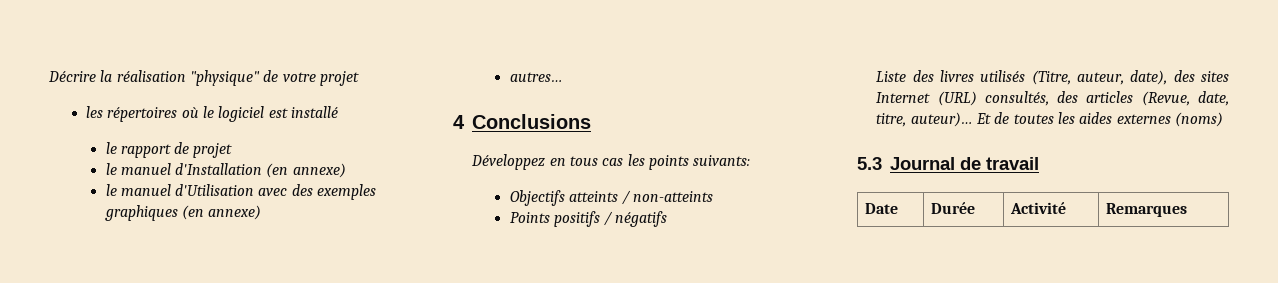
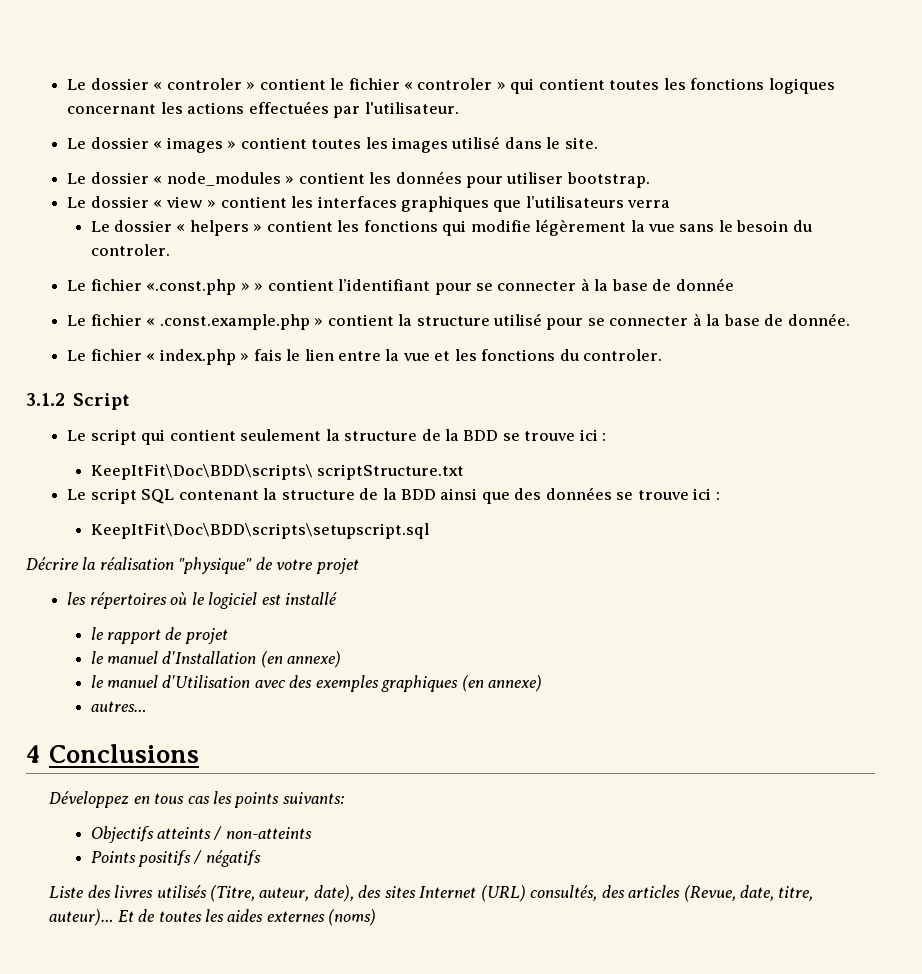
(48, 76) none -> [67,78,835,94] [67,101,459,118] [67,136,598,153] [67,171,650,188] [67,196,671,212] [90,219,812,236] [90,244,170,256] [67,278,734,295] [67,313,850,330] [67,349,663,365] [26,393,131,410] [67,429,607,445] [90,464,464,480] [67,487,720,504] [90,523,429,539] Le dossier « controler » contient le fichier « controler » qui contient toutes les fonctions logiques concernant les actions effectuées par l'utilisateur. // Le dossier « images » contient toutes les images utilisé dans le site. // Le dossier « node_modules » contient les données pour utiliser bootstrap. // Le dossier « view » contient les interfaces graphiques que l’utilisateurs verra // Le dossier « helpers » contient les fonctions qui modifie légèrement la vue sans le besoin du controler. // Le fichier «.const.php » » contient l’identifiant pour se connecter à la base de donnée // Le fichier « .const.example.php » contient la structure utilisé pour se connecter à la base de donnée. // Le fichier « index.php » fais le lien entre la vue et les fonctions du controler. // 3.1.2 Script // Le script qui contient seulement la structure de la BDD se trouve ici : // KeepItFit\Doc\BDD\scripts\ scriptStructure.txt // Le script SQL contenant la structure de la BDD ainsi que des données se trouve ici : // KeepItFit\Doc\BDD\scripts\setupscript.sql //
[857,157,1039,170] [865,203,899,214] [931,202,976,214] [1010,202,1067,214] [1106,203,1188,217] // 5.3 Journal de travail // Date | Durée | Activité | Remarques -> (377, 917) none

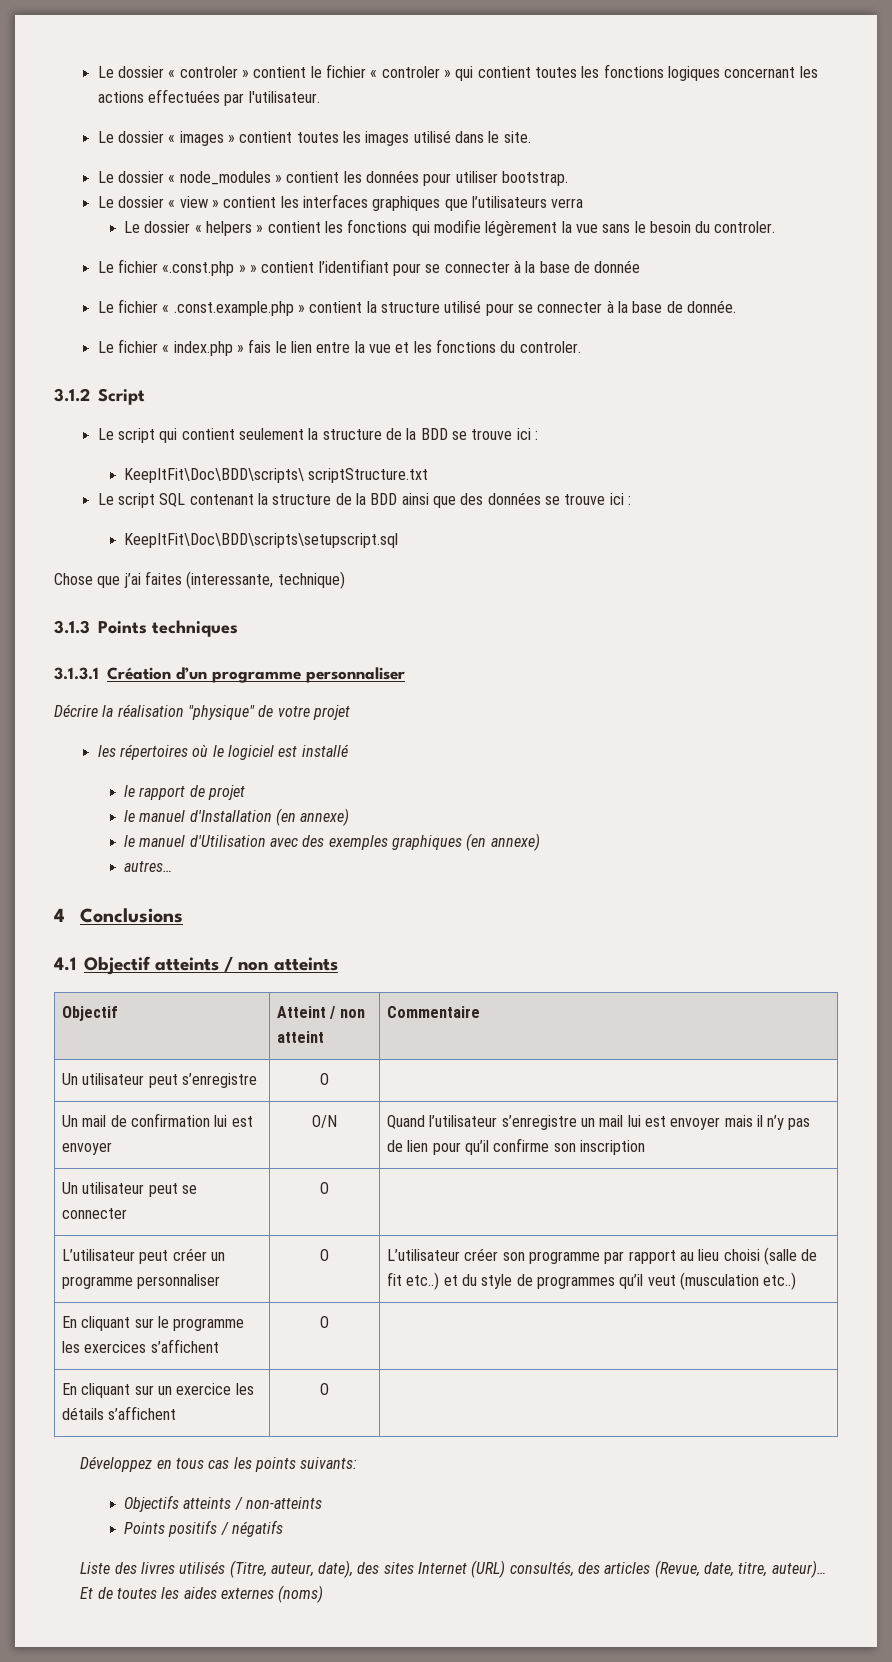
(429, 531) none -> [54,571,345,589] [54,620,238,637] [54,667,405,683] // Chose que j’ai faites (interessante, technique) // 3.1.3 Points techniques // 3.1.3.1 Création d’un programme personnaliser
(200, 753) none -> [54,956,338,975] [61,1006,118,1021] [276,1006,365,1019] [276,1031,324,1043] [386,1006,480,1018] [61,1073,257,1088] [320,1073,329,1085] [61,1113,253,1127] [61,1142,112,1155] [312,1115,337,1128] [386,1115,811,1130] [386,1138,645,1155] [61,1182,197,1197] [61,1208,127,1219] [320,1182,329,1194] [61,1248,225,1264] [61,1274,221,1289] [320,1249,329,1261] [386,1247,818,1265] [386,1272,797,1290] [61,1316,245,1331] [61,1339,219,1353] [320,1316,329,1328] [61,1383,254,1398] [61,1406,177,1420] [320,1383,329,1395] // 4.1 Objectif atteints / non atteints // Objectif | Atteint / non atteint | Commentaire // Un utilisateur peut s’enregistre | O | // Un mail de confirmation lui est envoyer | O/N | Quand l’utilisateur s’enregistre un mail lui est envoyer mais il n’y pas de lien pour qu’il confirme son inscription // Un utilisateur peut se connecter | O | // L’utilisateur peut créer un programme personnaliser | O | L’utilisateur créer son programme par rapport au lieu choisi (salle de fit etc..) et du style de programmes qu’il veut (musculation etc..) // En cliquant sur le programme les exercices s’affichent | O | // En cliquant sur un exercice les détails s’affichent | O |

